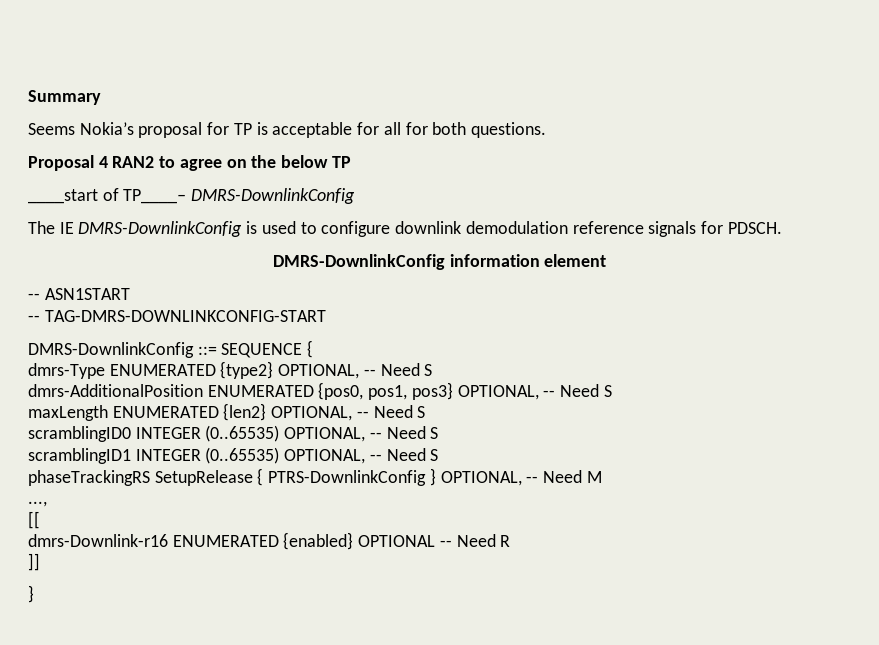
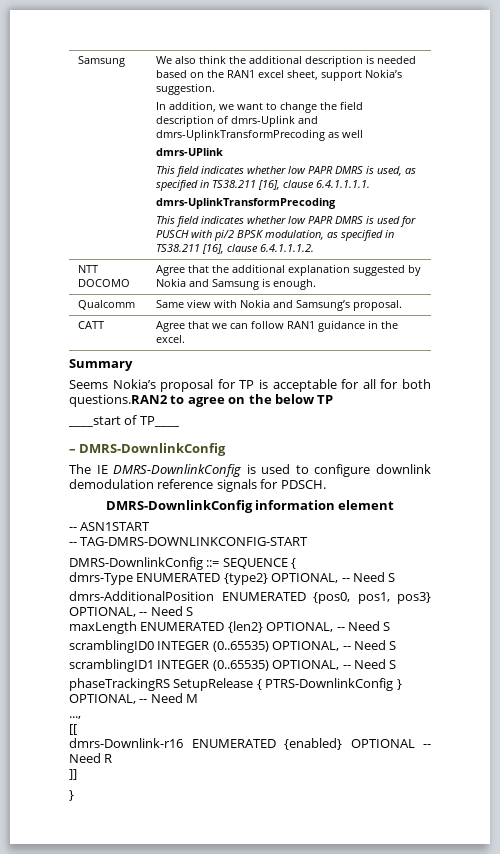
(28, 97) none -> [77,56,125,67] [155,55,416,67] [155,69,402,81] [155,83,215,95] [155,101,363,113] [155,115,318,127] [155,129,363,141] [155,148,223,156] [155,166,416,177] [155,180,370,191] [155,198,336,209] [155,216,416,227] [155,230,394,241] [155,244,314,254] [77,265,98,273] [77,279,130,287] [155,264,421,276] [155,278,316,290] [77,300,135,310] [155,299,402,311] [77,321,104,329] [155,320,398,332] [155,335,185,343] Samsung | We also think the additional description is needed based on the RAN1 excel sheet, support Nokia’s suggestion. // In addition, we want to change the field description of dmrs-Uplink and dmrs-UplinkTransformPrecoding as well // dmrs-UPlink // This field indicates whether low PAPR DMRS is used, as specified in TS38.211 [16], clause 6.4.1.1.1.1. // dmrs-UplinkTransformPrecoding // This field indicates whether low PAPR DMRS is used for PUSCH with pi/2 BPSK modulation, as specified in TS38.211 [16], clause 6.4.1.1.1.2. // NTT DOCOMO | Agree that the additional explanation suggested by Nokia and Samsung is enough. // Qualcomm | Same view with Nokia and Samsung’s proposal. // CATT | Agree that we can follow RAN1 guidance in the excel. //
[470,122,546,138] [28,155,155,171] questions. // Proposal 4 RAN2 -> [69,394,168,407] questions.RAN2
[123,189,187,204] TP____– -> [139,416,179,427] [69,449,76,453] TP____ // –

